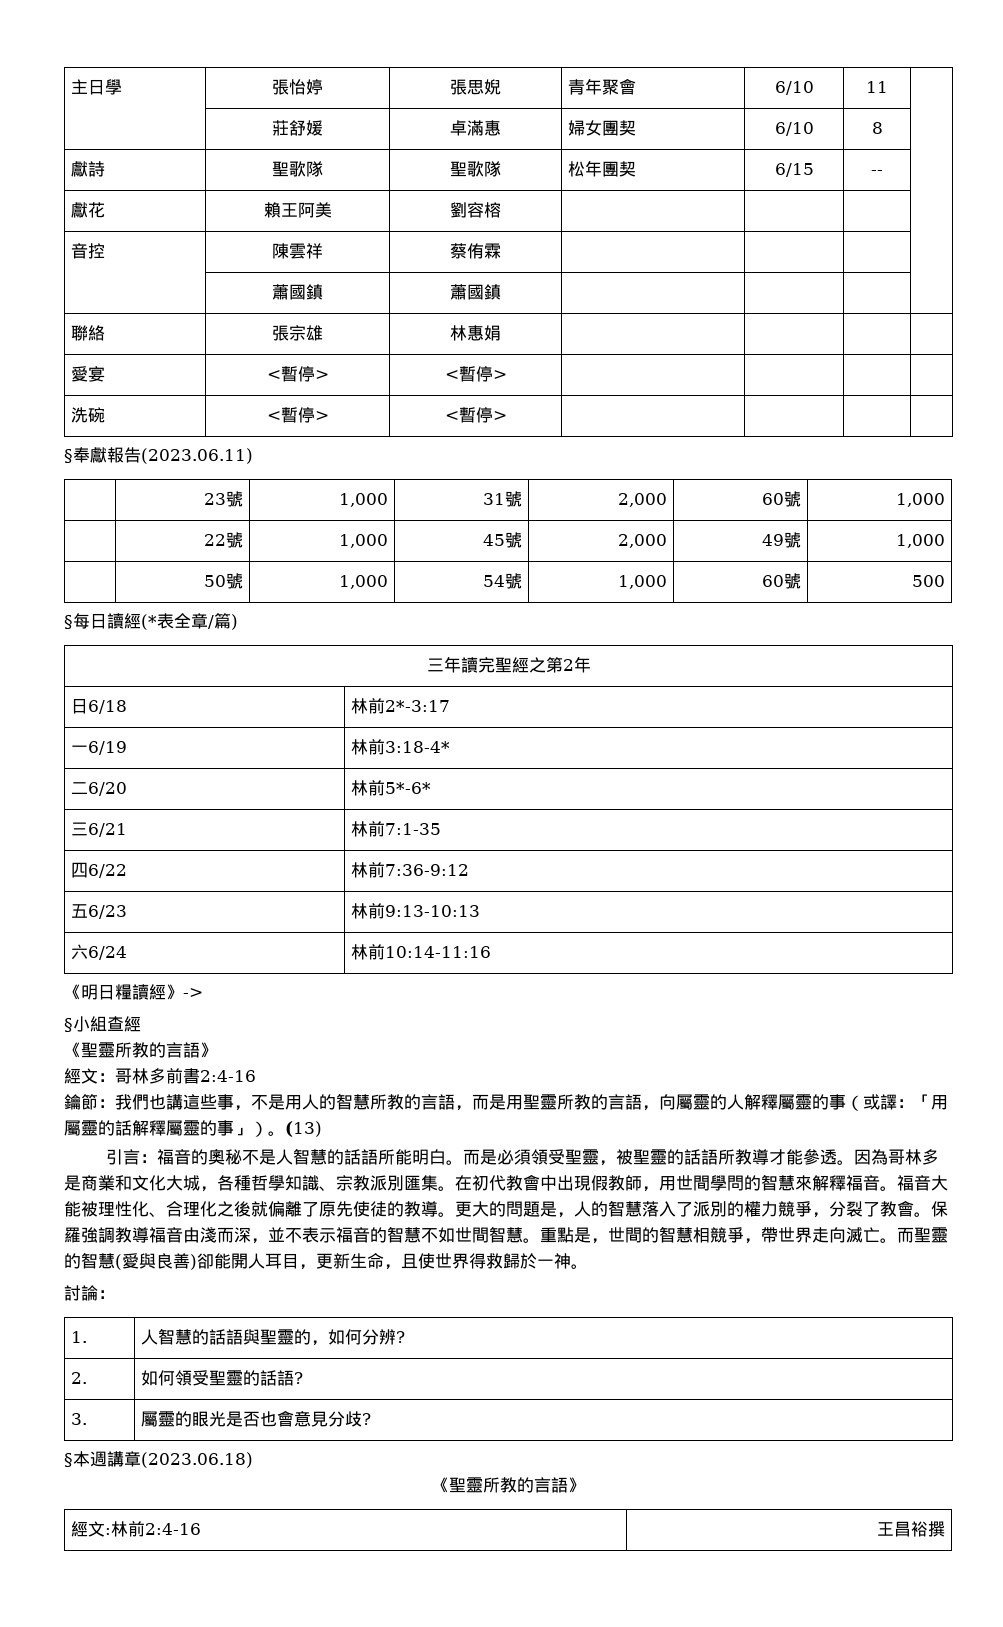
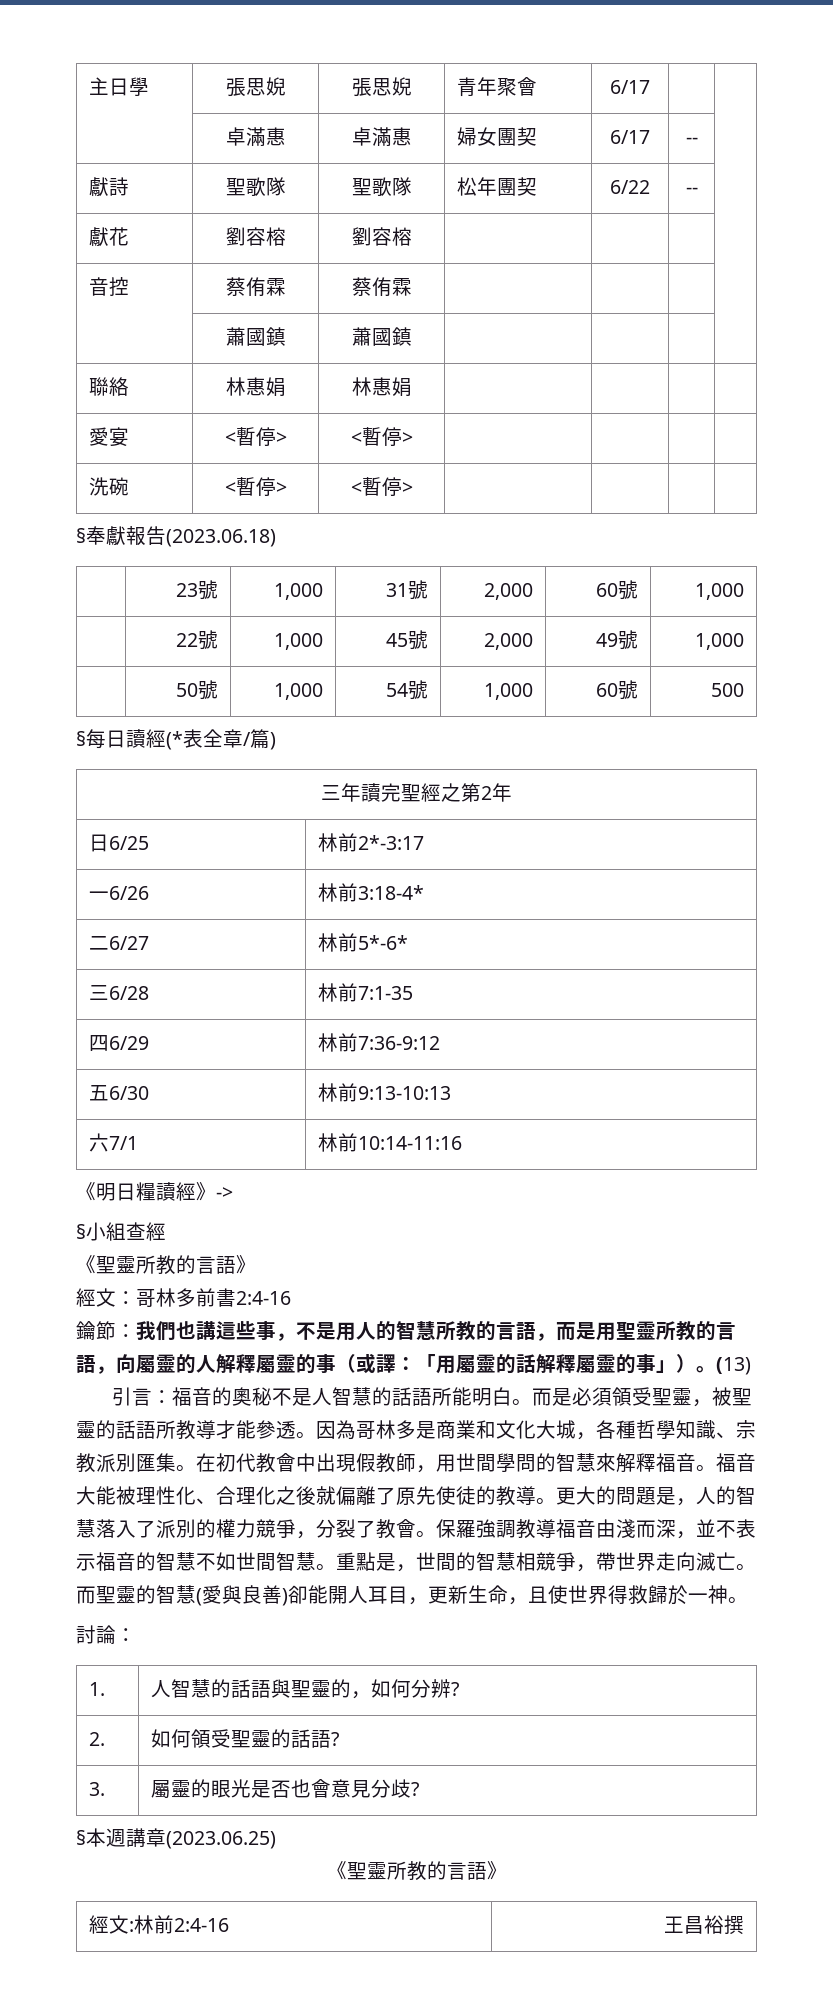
[289,79,323,95] 怡婷 -> [245,77,286,96] 思婗
[774,81,814,95] [866,81,888,93] [272,120,323,136] 6/10 | 11 | // | 莊舒媛 -> [610,80,650,94] [225,127,286,146] 6/17 | | // | 卓滿惠
[774,122,814,136] [871,122,883,134] 6/10 | 8 -> [610,130,650,144] [685,137,698,144] 6/17 | --
[774,163,814,177] 6/15 -> [610,180,650,194] 6/22
[263,202,332,218] 賴王阿美 -> [225,227,286,246] 劉容榕
[272,243,323,259] 陳雲祥 -> [225,277,286,297] 蔡侑霖
[272,325,323,341] 張宗雄 -> [225,377,286,396] 林惠娟
[141,448,253,464] (2023.06.11) -> [166,529,276,547] (2023.06.18)
[88,700,128,714] 6/18 -> [109,836,150,850] 6/25
[88,741,128,755] 6/19 -> [109,886,150,900] 6/26
[88,782,128,796] 6/20 -> [109,936,150,950] 6/27
[88,823,128,837] 6/21 -> [109,986,150,1000] 6/28
[88,864,128,878] 6/22 -> [109,1036,150,1050] 6/29
[88,905,128,919] 6/23 -> [109,1086,150,1100] 6/30
[88,946,128,960] 6/24 -> [109,1136,139,1150] 7/1
[141,1452,253,1468] (2023.06.18) -> [166,1831,276,1849] (2023.06.25)

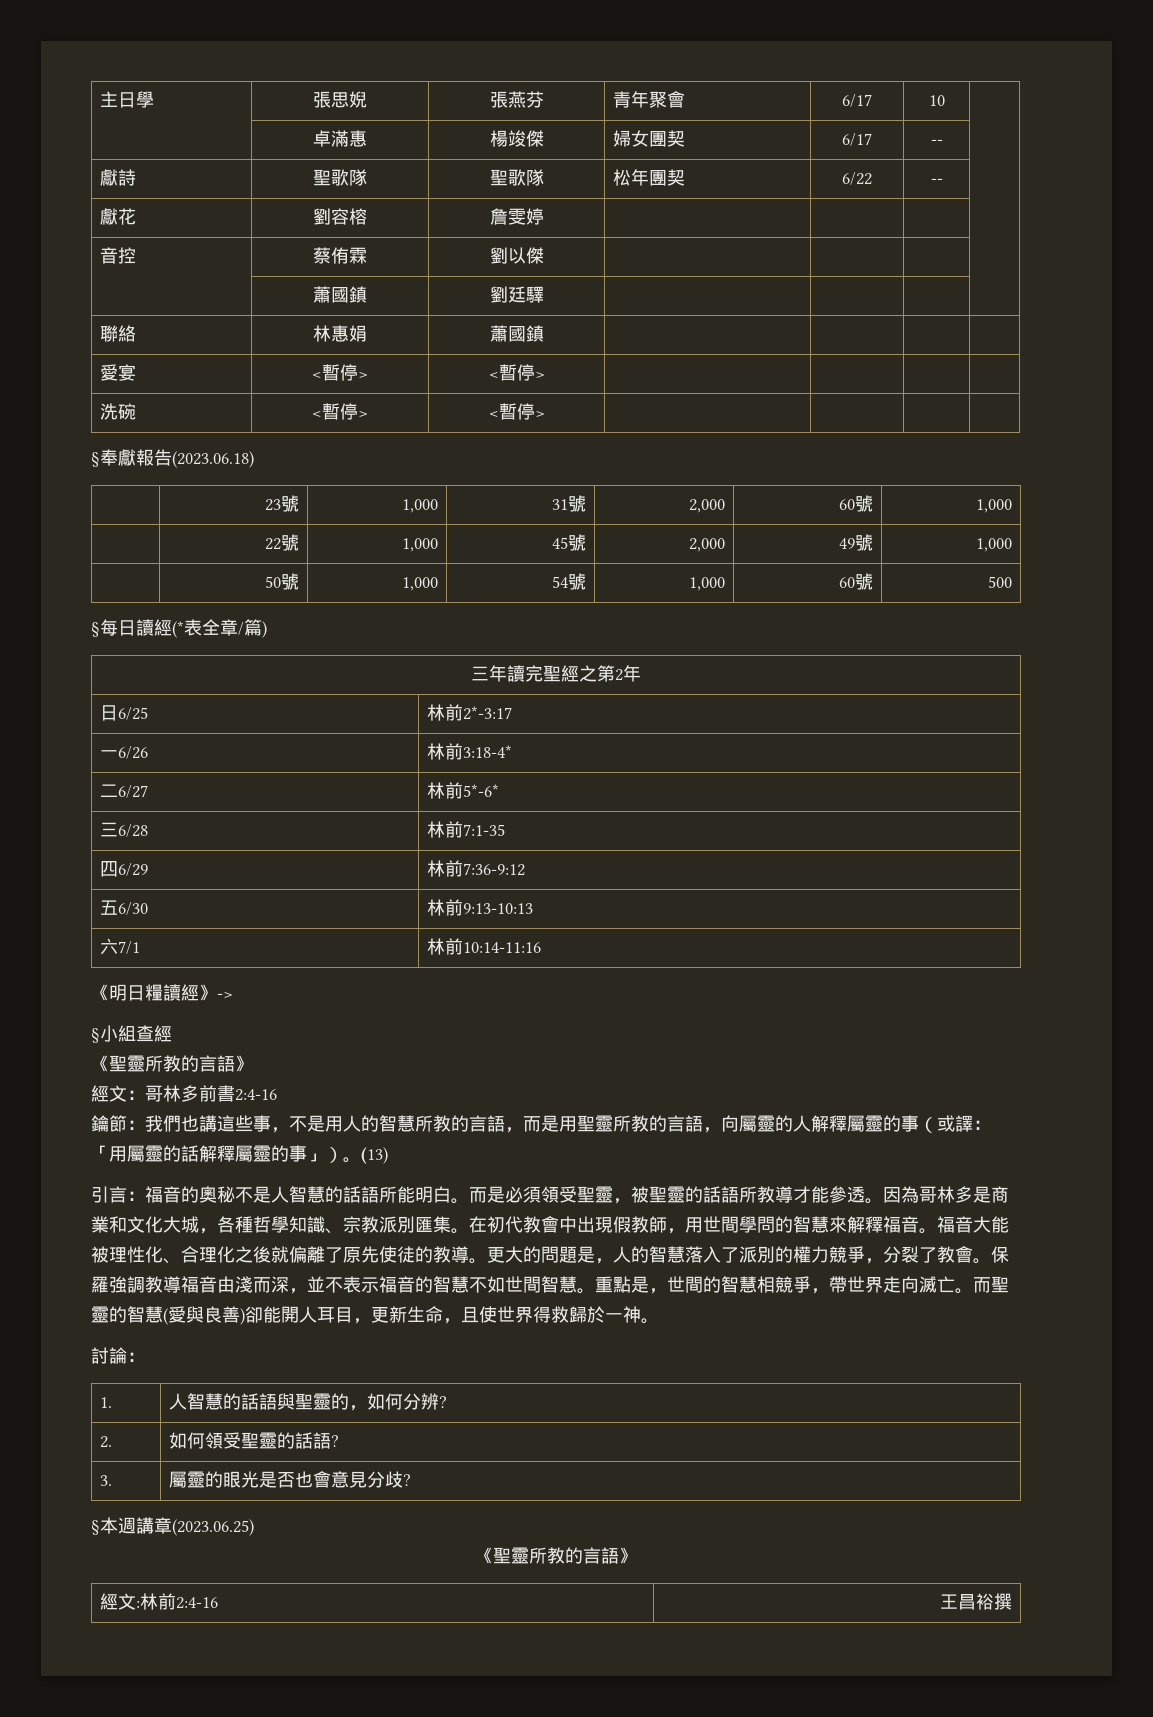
[371,77,412,96] 思婗 -> [507,91,544,108] 燕芬
[225,127,286,146] [351,127,412,146] | // | 卓滿惠 | 卓滿惠 -> [928,95,945,106] [313,130,367,147] [489,130,544,147] 10 | // | 卓滿惠 | 楊竣傑
[351,227,412,246] 劉容榕 -> [489,208,544,225] 詹雯婷
[351,277,412,297] [225,327,286,346] [351,327,412,346] 蔡侑霖 | | | | // | 蕭國鎮 | 蕭國鎮 -> [489,247,544,264] [313,286,367,303] [489,286,544,303] 劉以傑 | | | | // | 蕭國鎮 | 劉廷驛
[351,377,412,396] 林惠娟 -> [489,325,544,342] 蕭國鎮

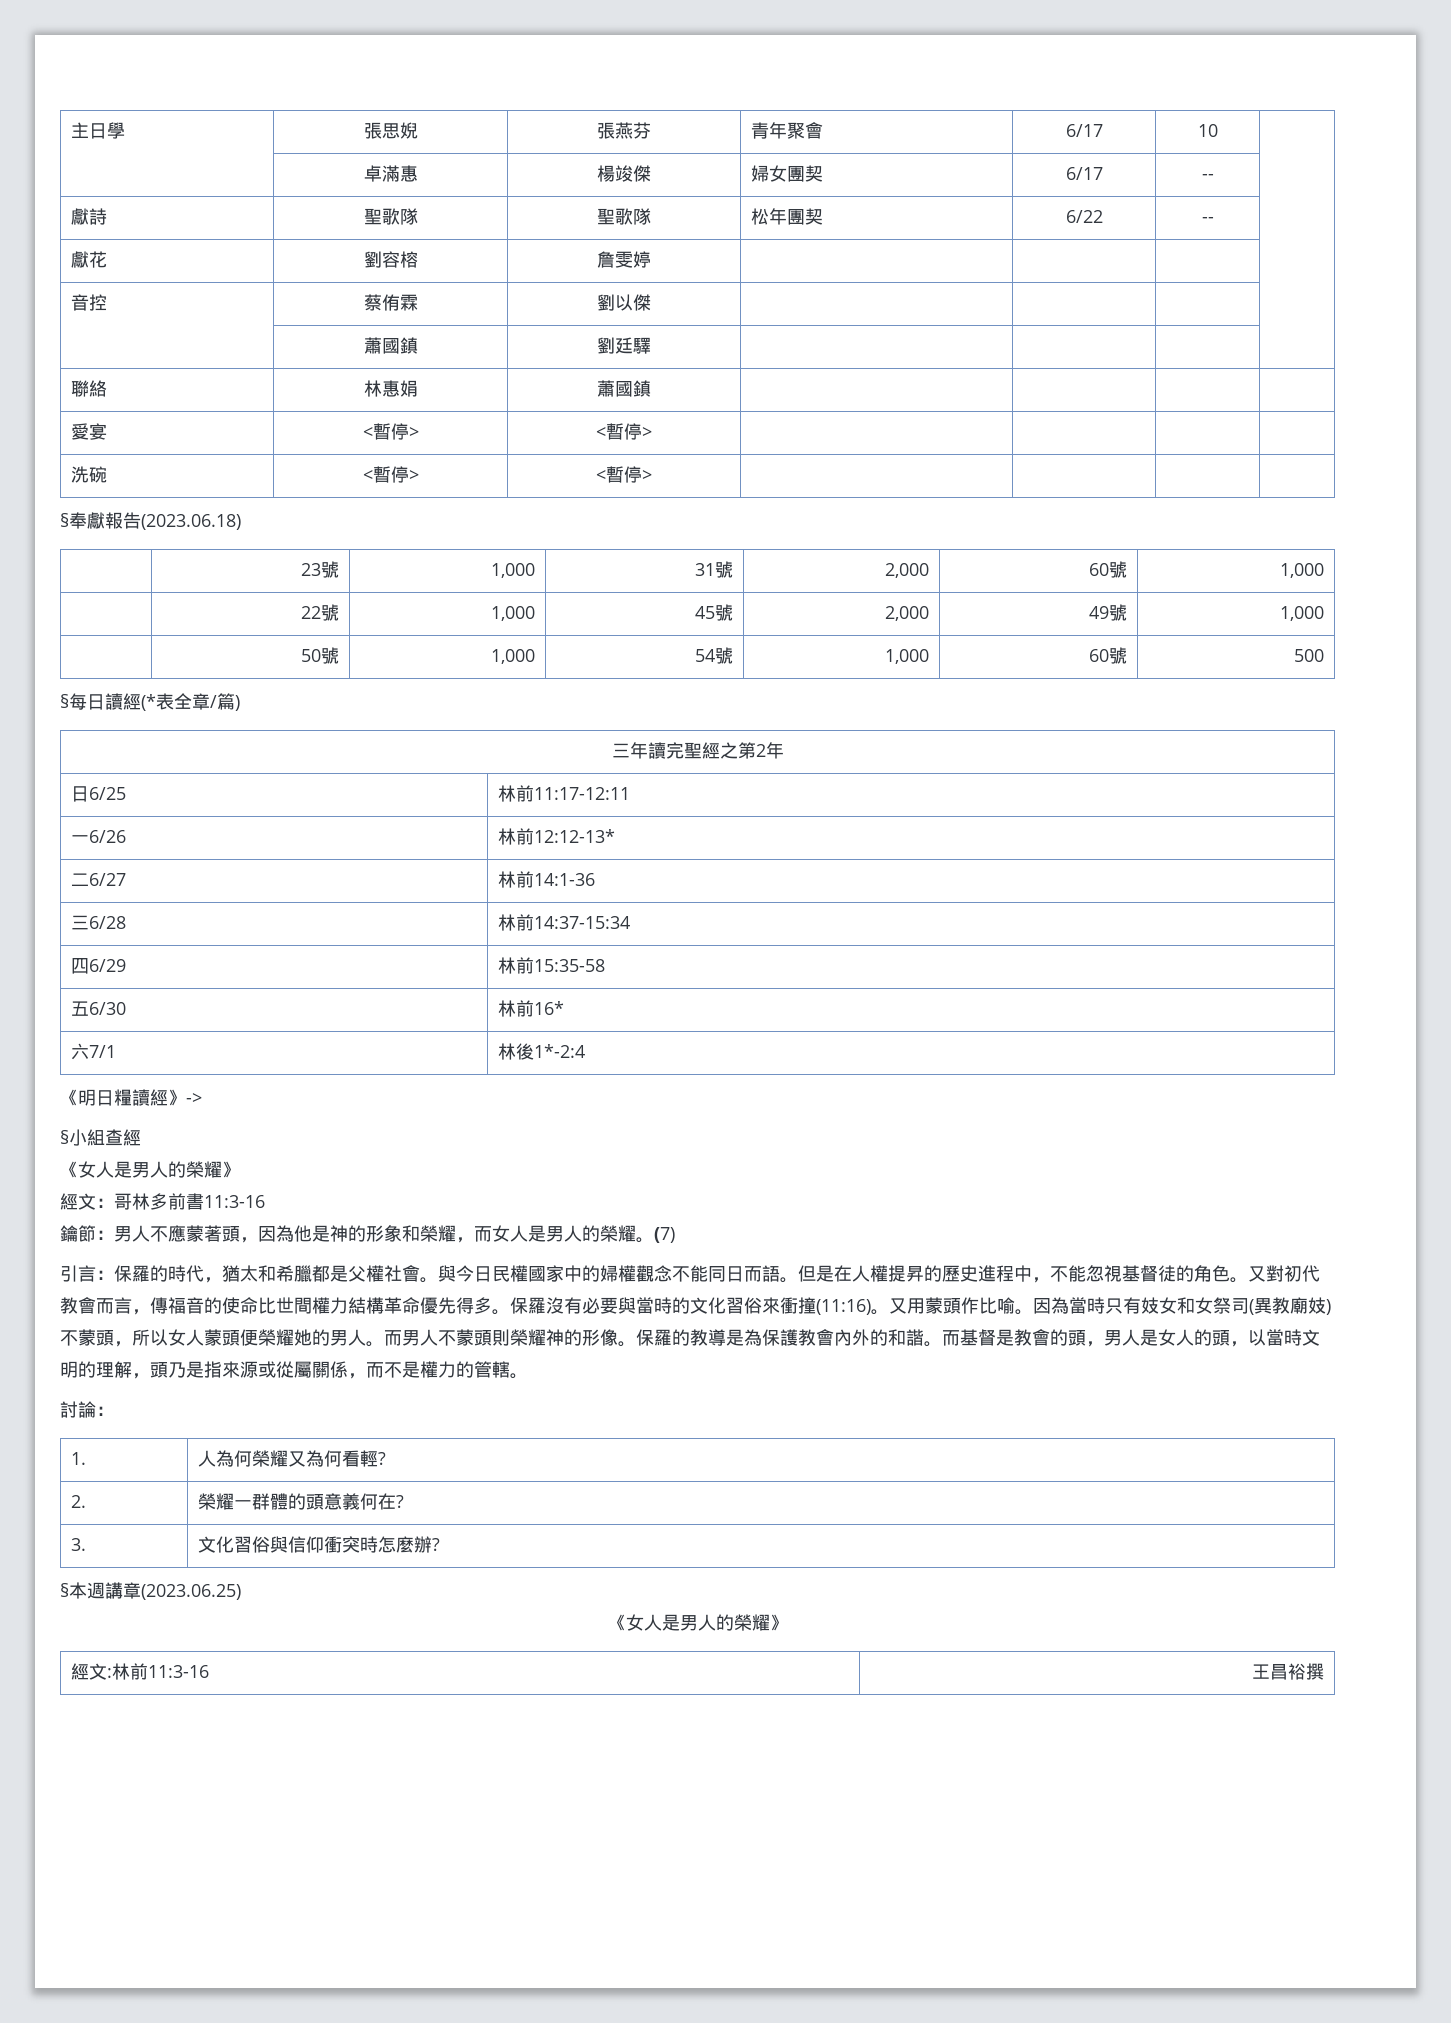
[463,706,513,720] 2*-3:17 -> [534,787,631,800] 11:17-12:11
[463,745,513,758] 3:18-4* -> [534,829,616,843] 12:12-13*
[463,784,500,797] 5*-6* -> [534,873,596,886] 14:1-36
[463,824,506,836] 7:1-35 -> [534,916,631,929] 14:37-15:34
[463,863,526,876] 7:36-9:12 -> [534,959,606,972] 15:35-58
[463,903,534,914] 9:13-10:13 -> [534,1001,565,1015] 16*
[445,938,542,955] 前10:14-11:16 -> [516,1043,586,1060] 後1*-2:4
[109,1055,235,1072] 聖靈所教的言語 -> [78,1161,222,1178] 女人是男人的榮耀
[235,1089,277,1101] 2:4-16 -> [204,1195,265,1208] 11:3-16
[145,1115,991,1133] [91,1145,388,1164] [91,1186,1009,1204] [91,1216,1009,1234] [91,1246,1009,1264] [91,1276,1009,1294] [91,1306,659,1325] [91,1347,145,1364] [100,1397,113,1408] [169,1393,448,1411] [100,1436,113,1448] [169,1432,340,1449] [100,1475,113,1486] [169,1471,404,1488] 我們也講這些事，不是用人的智慧所教的言語，而是用聖靈所教的言語，向屬靈的人解釋屬靈的事（或譯：「用屬靈的話解釋屬靈的事」）。(13) // 引言：福音的奧秘不是人智慧的話語所能明白。而是必須領受聖靈，被聖靈的話語所教導才能參透。因為哥林多是商業和文化大城，各種哲學知識、宗教派別匯集。在初代教會中出現假教師，用世間學問的智慧來解釋福音。福音大能被理性化、合理化之後就偏離了原先使徒的教導。更大的問題是，人的智慧落入了派別的權力競爭，分裂了教會。保羅強調教導福音由淺而深，並不表示福音的智慧不如世間智慧。重點是，世間的智慧相競爭，帶世界走向滅亡。而聖靈的智慧(愛與良善)卻能開人耳目，更新生命，且使世界得救歸於一神。 // 討論： // 1. | 人智慧的話語與聖靈的，如何分辨? // 2. | 如何領受聖靈的話語? // 3. | 屬靈的眼光是否也會意見分歧 -> [114,1225,675,1243] [60,1265,1320,1283] [60,1297,1331,1315] [60,1329,1320,1347] [60,1361,528,1379] [60,1401,114,1418] [71,1452,87,1465] [198,1450,387,1467] [71,1495,87,1508] [198,1493,405,1510] [71,1538,87,1551] [198,1536,433,1553] 男人不應蒙著頭，因為他是神的形象和榮耀，而女人是男人的榮耀。(7) // 引言：保羅的時代，猶太和希臘都是父權社會。與今日民權國家中的婦權觀念不能同日而語。但是在人權提昇的歷史進程中，不能忽視基督徒的角色。又對初代教會而言，傳福音的使命比世間權力結構革命優先得多。保羅沒有必要與當時的文化習俗來衝撞(11:16)。又用蒙頭作比喻。因為當時只有妓女和女祭司(異教廟妓)不蒙頭，所以女人蒙頭便榮耀她的男人。而男人不蒙頭則榮耀神的形像。保羅的教導是為保護教會內外的和諧。而基督是教會的頭，男人是女人的頭，以當時文明的理解，頭乃是指來源或從屬關係，而不是權力的管轄。 // 討論： // 1. | 人為何榮耀又為何看輕? // 2. | 榮耀一群體的頭意義何在? // 3. | 文化習俗與信仰衝突時怎麼辦
[493,1547,619,1564] 聖靈所教的言語 -> [625,1614,770,1631] 女人是男人的榮耀
[176,1597,219,1609] 2:4-16 -> [148,1665,210,1678] 11:3-16

